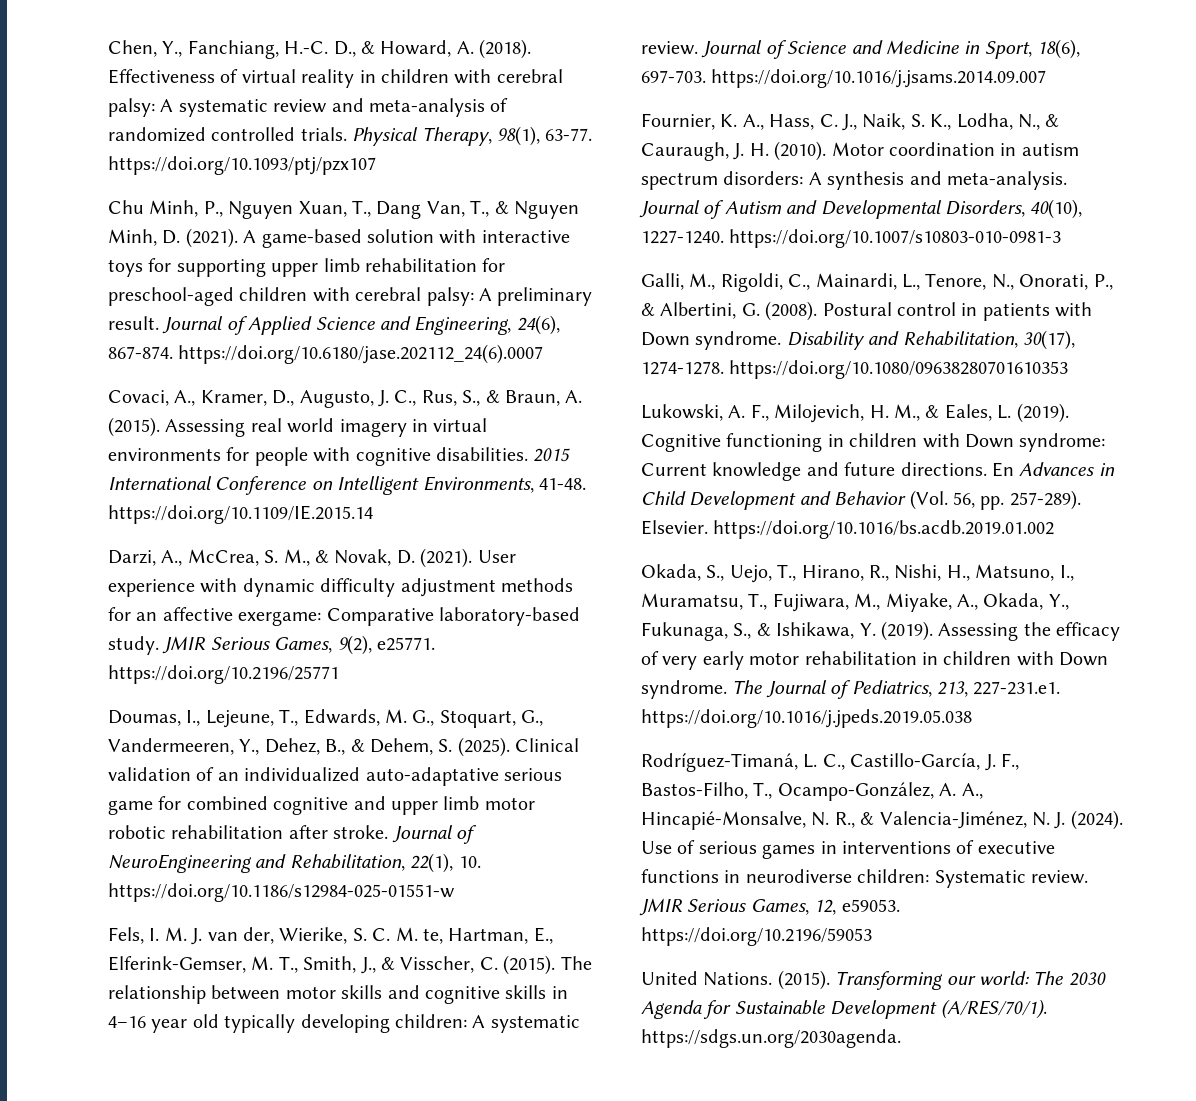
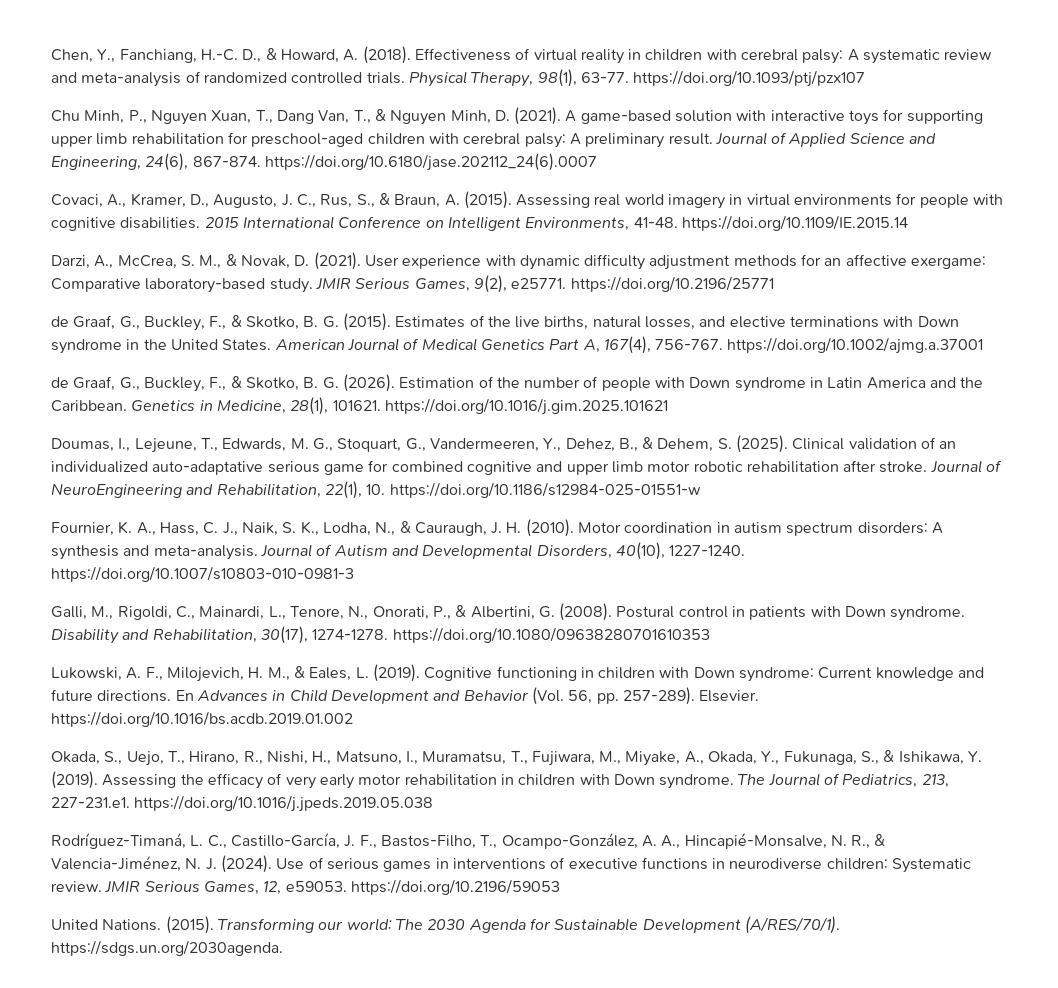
(339, 674) none -> [51,313,959,331] [51,336,984,354] [51,374,984,392] [51,397,668,415] // de Graaf, G., Buckley, F., & Skotko, B. G. (2015). Estimates of the live births, natural losses, and elective terminations with Down syndrome in the United States. American Journal of Medical Genetics Part A, 167(4), 756-767. https://doi.org/10.1002/ajmg.a.37001 // de Graaf, G., Buckley, F., & Skotko, B. G. (2026). Estimation of the number of people with Down syndrome in Latin America and the Caribbean. Genetics in Medicine, 28(1), 101621. https://doi.org/10.1016/j.gim.2025.101621
[108,927,553,945] [108,955,592,975] [108,985,568,1004] [108,1014,580,1033] [641,39,1081,59] [641,69,1047,88] // Fels, I. M. J. van der, Wierike, S. C. M. te, Hartman, E., Elferink-Gemser, M. T., Smith, J., & Visscher, C. (2015). The relationship between motor skills and cognitive skills in 4–16 year old typically developing children: A systematic review. Journal of Science and Medicine in Sport, 18(6), 697-703. https://doi.org/10.1016/j.jsams.2014.09.007 -> (701, 490) none

